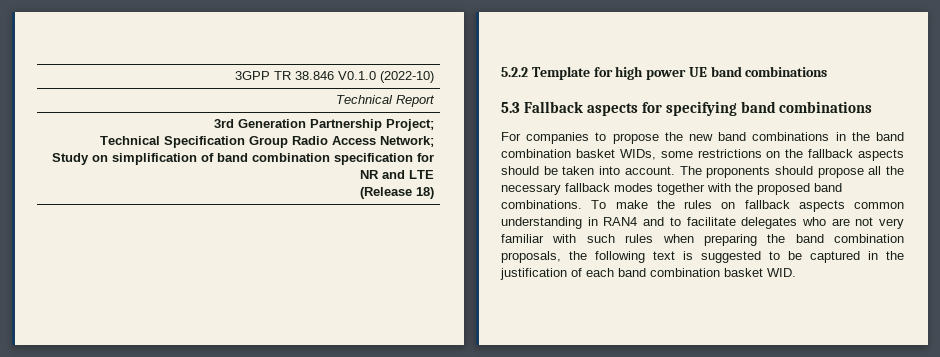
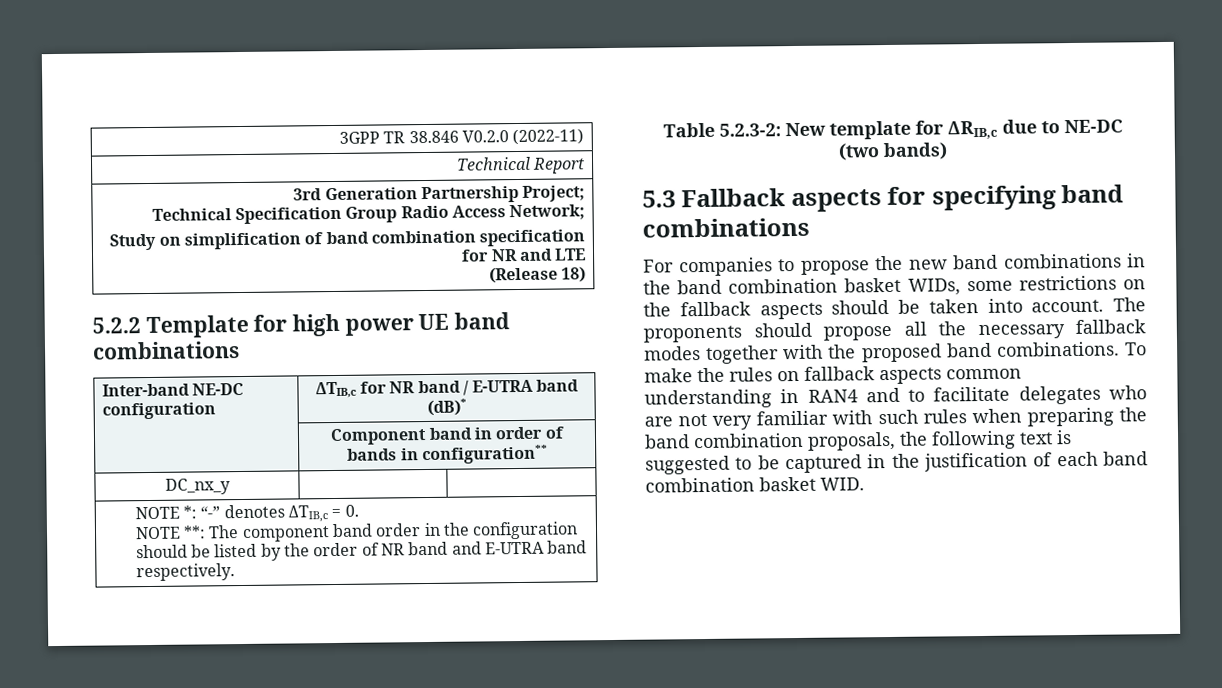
[337,71,434,83] V0.1.0 (2022-10) -> [461,128,585,146] V0.2.0 (2022-11)
(828, 71) none -> [101,382,245,397] [101,402,216,420] [314,379,580,399] [426,398,467,416] [330,426,565,446] [347,444,548,465] [164,478,231,495] [134,504,359,523] [134,521,579,543] [135,540,588,561] [135,563,235,582] [662,119,1123,140] [838,142,948,161] // Inter-band NE-DC configuration | ΔTIB,c for NR band / E-UTRA band (dB)* // | Component band in order of bands in configuration** // DC_nx_y | | // NOTE *: “-” denotes ΔTIB,c = 0. // NOTE **: The component band order in the configuration should be listed by the order of NR band and E-UTRA band respectively. // Table 5.2.3-2: New template for ΔRIB,c due to NE-DC (two bands)

